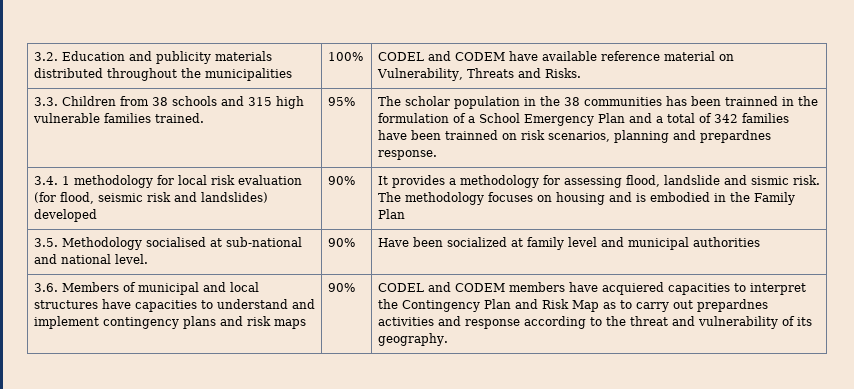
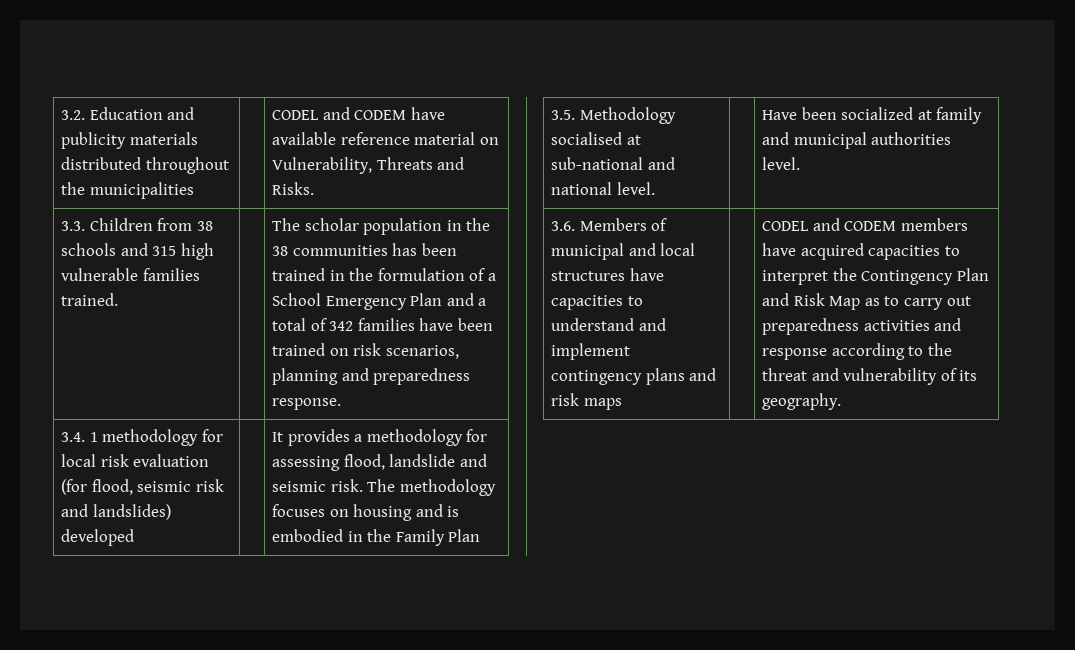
[327,52,363,61] 100% -> (194, 190) none
[327,97,355,106] 95% -> (119, 299) none
[724,96,778,106] trainned -> [272,268,326,281] trained
[444,130,498,140] trainned -> [272,343,326,356] trained
[699,130,771,143] prepardnes -> [373,368,471,385] preparedness
[327,176,355,185] 90% -> (135, 537) none
[750,176,789,185] sismic -> [272,481,327,492] seismic
[327,238,355,247] 90% -> (655, 188) none
[567,237,597,247] level -> (983, 115) none
(760, 242) none -> [762,157,801,170] level.
[327,283,355,292] 90% -> (622, 404) none
[601,282,664,295] acquiered -> [800,243,864,260] acquired
[696,299,768,312] prepardnes -> [762,318,860,335] preparedness

